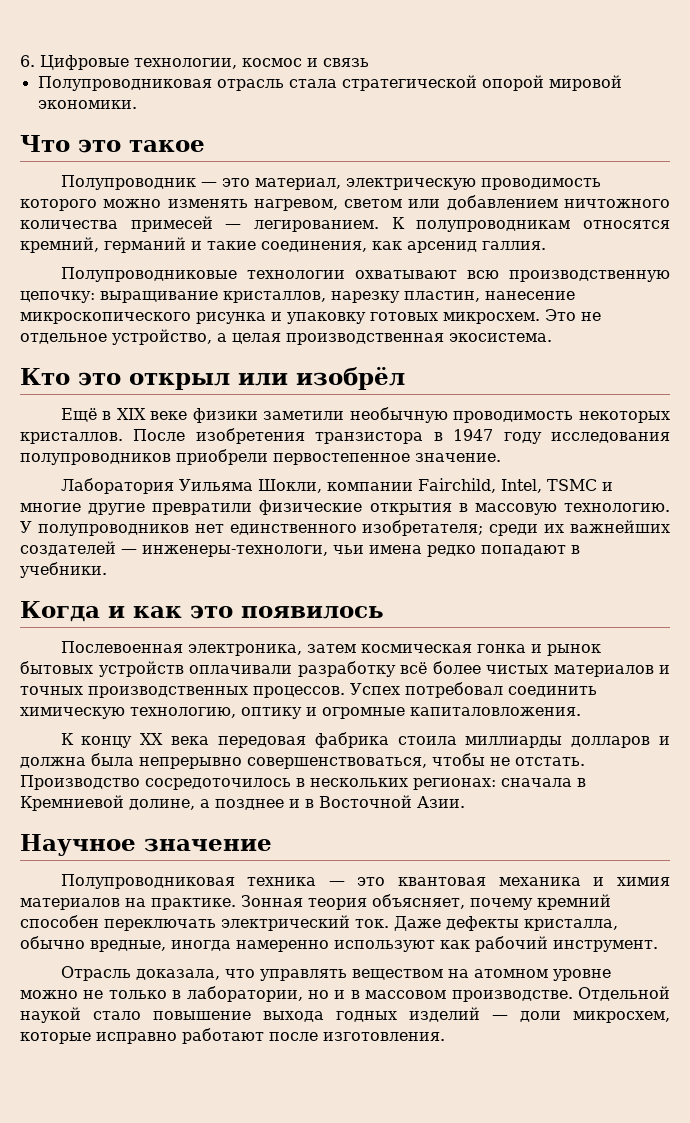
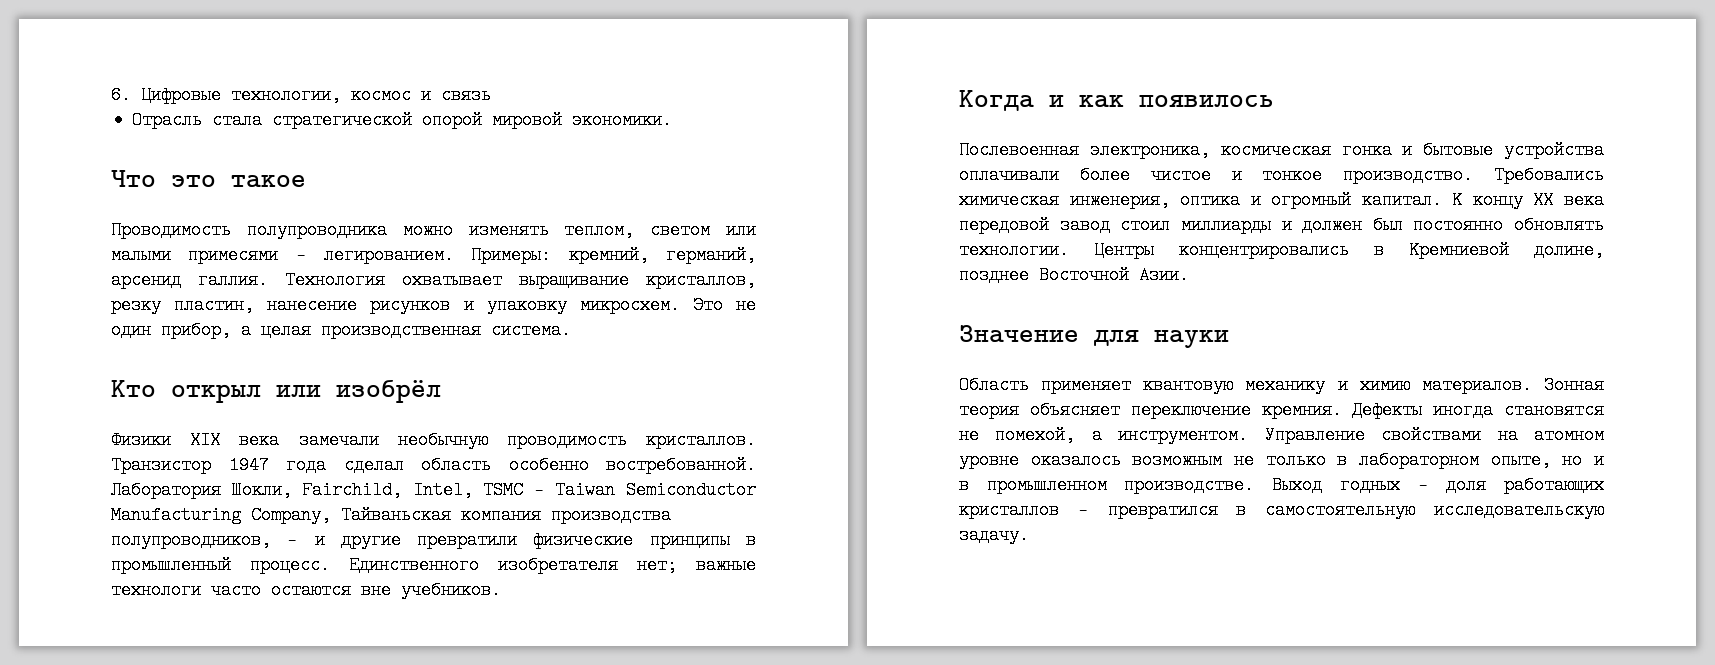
[37,76,284,91] Полупроводниковая отрасль -> [132,112,203,129] Отрасль
[60,175,601,190] [20,199,97,211] Полупроводник — это материал, электрическую проводимость которого -> [111,222,387,239] Проводимость полупроводника
[253,199,338,211] нагревом, -> [564,221,635,239] теплом,
[446,195,670,210] [20,216,670,232] [20,237,546,253] [60,267,670,282] [20,291,95,303] добавлением ничтожного количества примесей — легированием. К полупроводникам относятся кремний, германий и такие соединения, как арсенид галлия. // Полупроводниковые технологии охватывают всю производственную цепочку: -> [111,246,756,264] [111,271,502,289] малыми примесями — легированием. Примеры: кремний, германий, арсенид галлия. Технология охватывает
[331,291,400,303] нарезку -> [111,297,161,314] резку
[20,312,266,324] микроскопического рисунка -> [370,297,451,314] рисунков
[370,312,438,321] готовых -> (567, 305) none
[20,329,212,345] отдельное устройство, -> [111,321,231,339] один прибор,
[449,333,552,342] экосистема. -> [491,321,571,339] система.
[78,372,121,386] это -> (156, 388) none
[60,407,670,423] [20,428,671,444] [20,449,501,465] [60,478,613,494] [20,500,670,515] [20,520,670,536] [20,541,580,557] [20,562,107,578] Ещё в XIX веке физики заметили необычную проводимость некоторых кристаллов. После изобретения транзистора в 1947 году исследования полупроводников приобрели первостепенное значение. // Лаборатория Уильяма Шокли, компании Fairchild, Intel, TSMC и многие другие превратили физические открытия в массовую технологию. У полупроводников нет единственного изобретателя; среди их важнейших создателей — инженеры-технологи, чьи имена редко попадают в учебники. -> [111,431,756,449] [111,456,756,474] [111,481,756,499] [111,506,671,524] [111,531,756,549] [111,556,756,574] [111,581,501,599] Физики XIX века замечали необычную проводимость кристаллов. Транзистор 1947 года сделал область особенно востребованной. Лаборатория Шокли, Fairchild, Intel, TSMC — Taiwan Semiconductor Manufacturing Company, Тайваньская компания производства полупроводников, — и другие превратили физические принципы в промышленный процесс. Единственного изобретателя нет; важные технологи часто остаются вне учебников.
[190,605,233,619] это -> (1124, 101) none
[306,644,356,653] затем -> (1210, 150) none
[546,644,601,656] [20,661,670,677] [20,682,597,698] [20,707,581,719] [60,732,671,748] [20,753,585,769] [20,775,586,790] [20,795,465,811] [20,834,272,856] [60,874,670,889] [20,894,611,910] [20,915,618,931] [20,936,658,952] [60,966,443,981] рынок бытовых устройств оплачивали разработку всё более чистых материалов и точных производственных процессов. Успех потребовал соединить химическую технологию, оптику и огромные капиталовложения. // К концу XX века передовая фабрика стоила миллиарды долларов и должна была непрерывно совершенствоваться, чтобы не отстать. Производство сосредоточилось в нескольких регионах: сначала в Кремниевой долине, а позднее и в Восточной Азии. // Научное значение // Полупроводниковая техника — это квантовая механика и химия материалов на практике. Зонная теория объясняет, почему кремний способен переключать электрический ток. Даже дефекты кристалла, обычно вредные, иногда намеренно используют как рабочий инструмент. // Отрасль доказала, что управлять веществом -> [1423,142,1604,159] [959,166,1604,184] [959,191,1604,209] [959,217,1604,234] [959,241,1604,259] [959,266,1189,284] [959,325,1229,348] [959,376,1604,394] [959,401,1604,419] [959,426,1482,444] бытовые устройства оплачивали более чистое и тонкое производство. Требовались химическая инженерия, оптика и огромный капитал. К концу XX века передовой завод стоил миллиарды и должен был постоянно обновлять технологии. Центры концентрировались в Кремниевой долине, позднее Восточной Азии. // Значение для науки // Область применяет квантовую механику и химию материалов. Зонная теория объясняет переключение кремния. Дефекты иногда становятся не помехой, а инструментом. Управление свойствами
[20,990,78,999] можно -> [1030,452,1223,469] оказалось возможным
[186,986,303,1002] лаборатории, -> [1359,451,1551,469] лабораторном опыте,
[365,986,670,1002] [20,1007,670,1023] [20,1028,445,1044] массовом производстве. Отдельной наукой стало повышение выхода годных изделий — доли микросхем, которые исправно работают после изготовления. -> [986,476,1604,494] [959,502,1604,519] [959,526,1029,544] промышленном производстве. Выход годных — доля работающих кристаллов — превратился в самостоятельную исследовательскую задачу.

